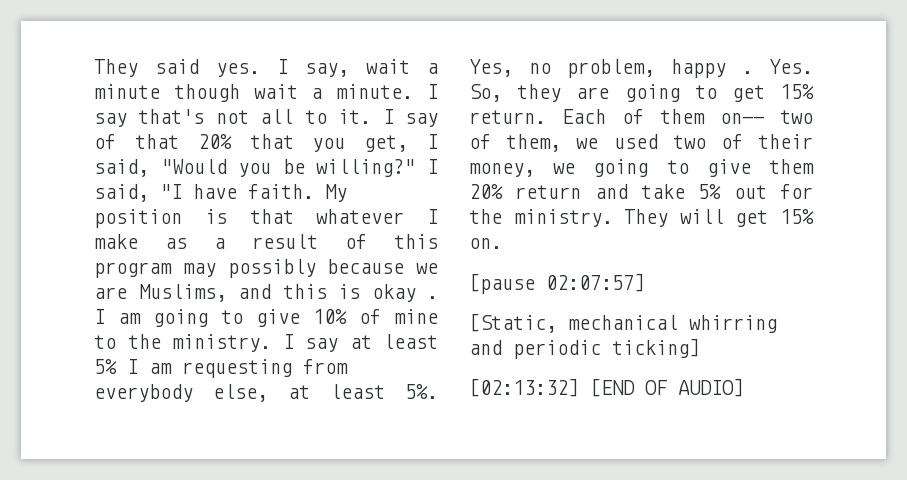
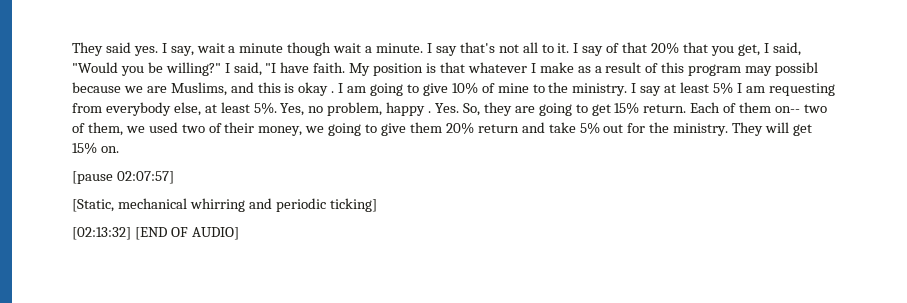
[227,259,316,278] possibly -> [775,62,819,76] possibl

